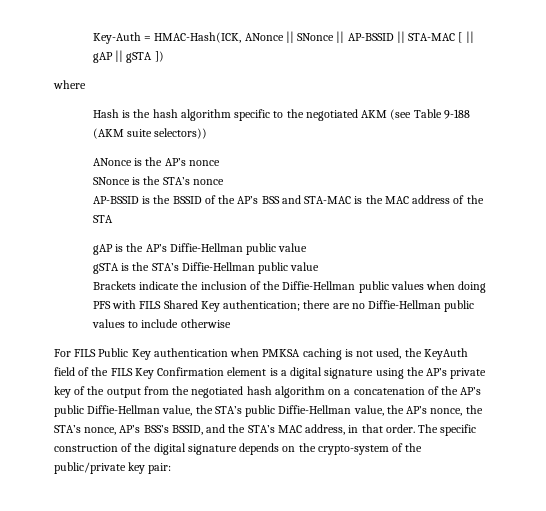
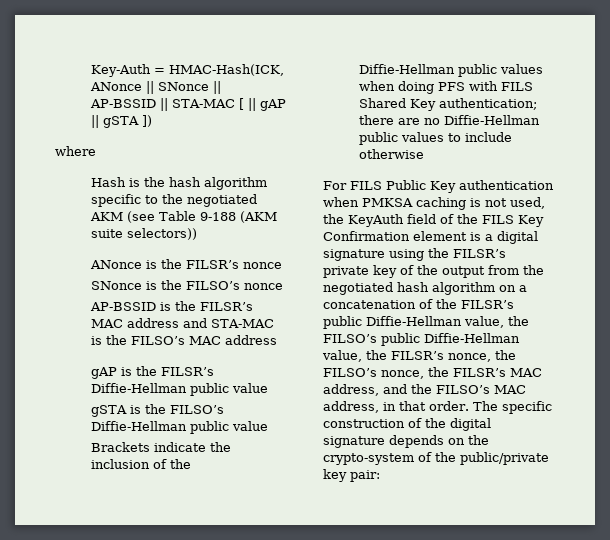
[164,158,186,166] AP’s -> [185,260,239,269] FILSR’s
[162,177,190,185] STA’s -> [185,281,240,290] FILSO’s
[172,195,280,204] BSSID of the AP’s BSS -> [199,302,253,311] [90,318,179,328] FILSR’s MAC address
[384,195,484,204] [92,215,113,223] MAC address of the STA -> [130,335,277,345] FILSO’s MAC address
[145,244,167,252] AP’s -> [160,367,214,376] FILSR’s
[151,263,179,271] STA’s -> [169,405,224,414] FILSO’s
[426,368,448,376] AP’s -> [453,249,506,258] FILSR’s
[460,387,482,395] [54,405,483,417] [54,425,203,435] AP’s public Diffie-Hellman value, the STA’s public Diffie-Hellman value, the AP’s nonce, the STA’s nonce, AP’s BSS’s BSSID, -> [461,300,514,309] [323,316,529,329] [323,333,520,346] [322,350,516,362] [323,367,542,379] [323,384,379,396] FILSR’s public Diffie-Hellman value, the FILSO’s public Diffie-Hellman value, the FILSR’s nonce, the FILSO’s nonce, the FILSR’s MAC address,
[247,425,275,433] STA’s -> [436,385,490,394] FILSO’s

